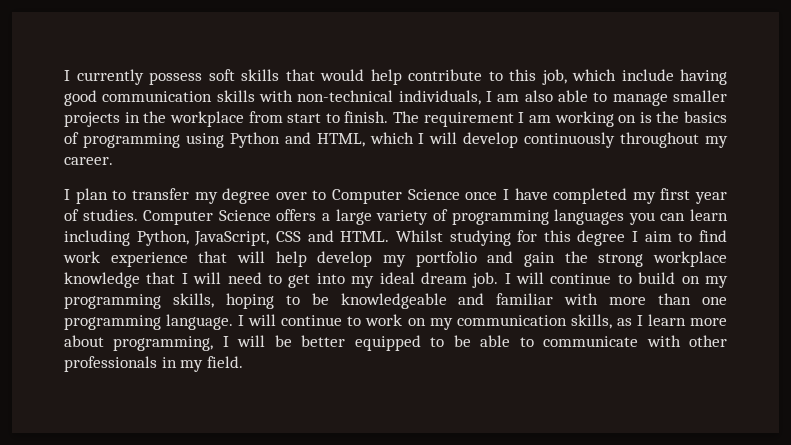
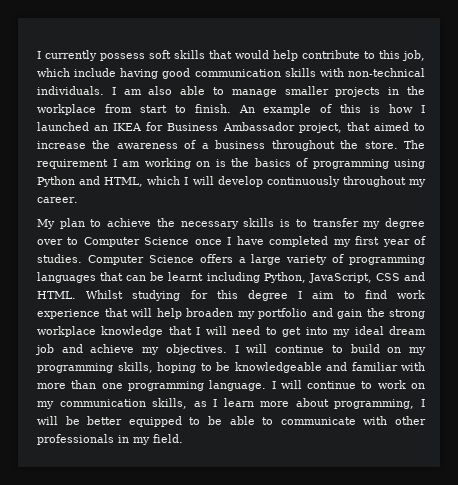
[398,90,481,105] individuals, -> [37,86,104,95] individuals.
(389, 117) none -> [238,104,426,115] [37,122,425,133] [37,140,398,151] An example of this is how I launched an IKEA for Business Ambassador project, that aimed to increase the awareness of a business throughout the store.
[64,189,70,200] I -> [37,219,55,229] My
(127, 195) none -> [107,218,307,229] achieve the necessary skills is to
[628,209,728,225] you can learn -> [100,272,204,281] that can be learnt
[317,251,373,267] develop -> [186,308,233,317] broaden
[472,272,499,288] job. -> [35,344,227,355] job and achieve my objectives.

